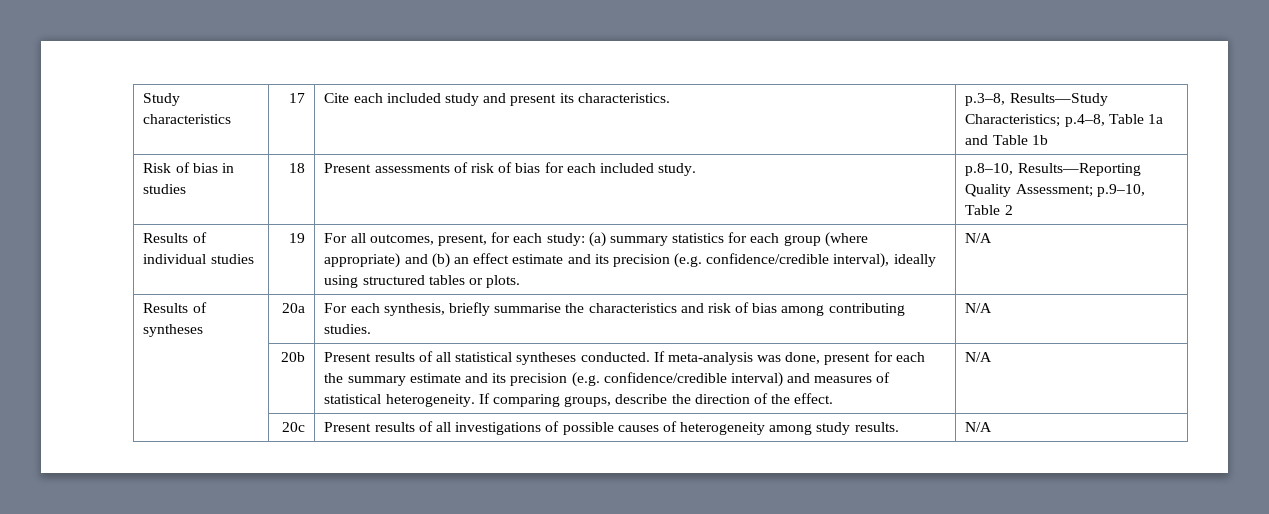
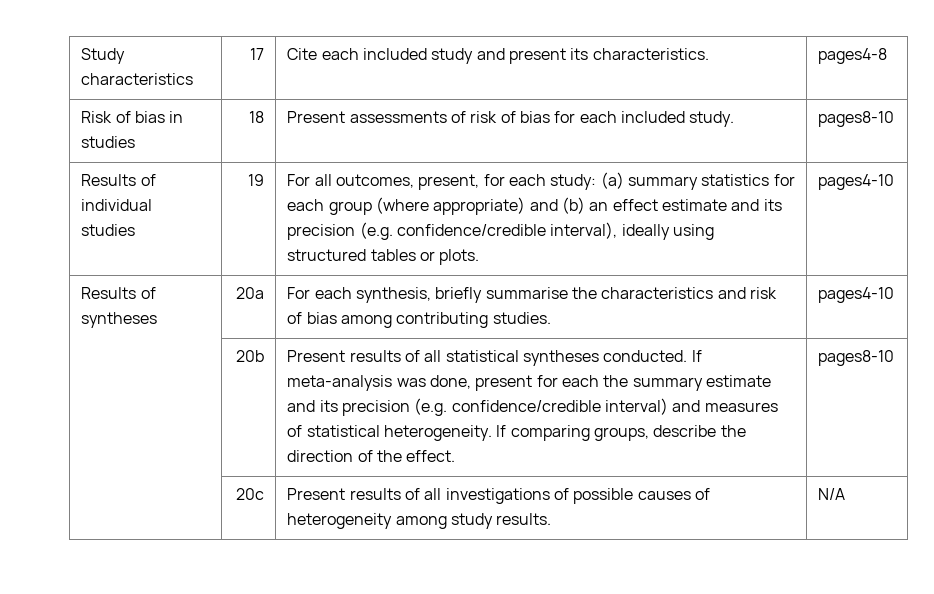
[965,93,1108,106] [965,114,1163,127] [965,135,1048,145] p.3–8, Results—Study Characteristics; p.4–8, Table 1a and Table 1b -> [818,48,888,64] pages4-8
[965,163,1141,176] [965,184,1145,197] [965,205,1013,215] p.8–10, Results—Reporting Quality Assessment; p.9–10, Table 2 -> [818,111,895,127] pages8-10
[965,233,993,243] N/A -> [818,174,895,190] pages4-10
[965,303,993,313] N/A -> [818,287,895,303] pages4-10
[965,352,993,362] N/A -> [818,350,895,366] pages8-10

